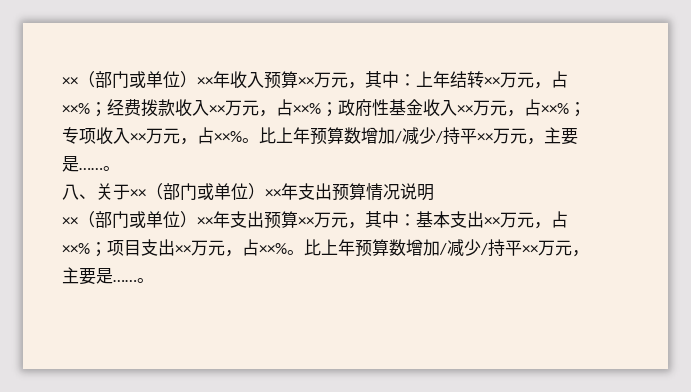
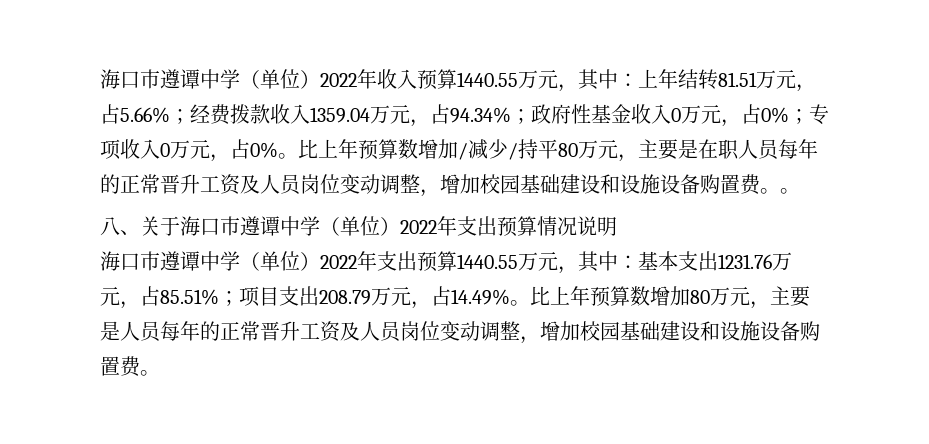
[62,71,213,88] ××（部门或单位）×× -> [100,69,357,89] 海口市遵谭中学（单位）2022
[298,77,314,86] ×× -> [457,72,518,87] 1440.55
[484,71,568,89] [62,103,90,114] ××万元，占××% -> [718,70,816,92] [100,104,170,124] 81.51万元，占5.66%
[209,99,321,117] ××万元，占××% -> [310,104,511,127] 1359.04万元，占94.34%
[457,99,569,117] ××万元，占××% -> [671,104,789,127] 0万元，占0%
[130,127,578,145] [62,156,120,172] [62,183,281,200] ××万元，占××%。比上年预算数增加/减少/持平××万元，主要是……。 // 八、关于××（部门或单位）×× -> [160,139,818,162] [100,174,800,197] [100,216,437,236] 0万元，占0%。比上年预算数增加/减少/持平80万元，主要是在职人员每年的正常晋升工资及人员岗位变动调整，增加校园基础建设和设施设备购置费。。 // 八、关于海口市遵谭中学（单位）2022
[62,211,314,229] ××（部门或单位）××年支出预算×× -> [100,251,518,272] 海口市遵谭中学（单位）2022年支出预算1440.55
[484,211,568,229] [62,243,90,254] ××万元，占××% -> [718,252,792,271] [100,286,219,309] 1231.76万元，占85.51%
[175,239,589,257] [62,267,137,285] ××万元，占××%。比上年预算数增加/减少/持平××万元，主要是…… -> [319,286,810,309] [100,321,820,344] [100,356,141,377] 208.79万元，占14.49%。比上年预算数增加80万元，主要是人员每年的正常晋升工资及人员岗位变动调整，增加校园基础建设和设施设备购置费

